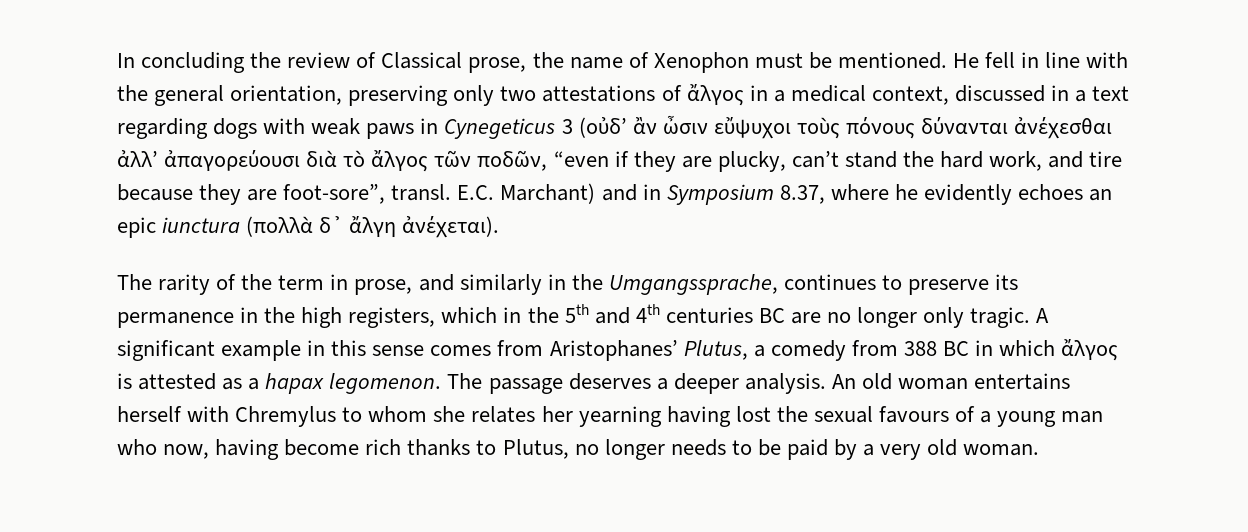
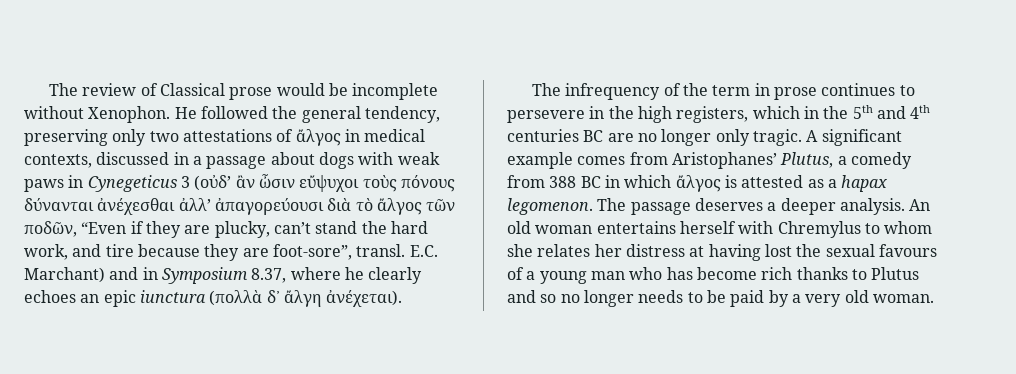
[117,52,1129,73] In concluding the review of Classical prose, the name of Xenophon must be mentioned. He fell in line with -> [48,83,439,100] [24,106,268,123] The review of Classical prose would be incomplete without Xenophon. He followed
[230,85,343,105] orientation, -> [364,106,440,123] tendency,
[773,85,949,105] a medical context, -> [364,129,426,142] [24,154,92,168] medical contexts,
[1092,86,1130,101] [117,118,208,139] text regarding -> [206,152,315,169] passage about
[553,151,609,167] “even -> [81,222,127,234] “Even
[923,184,1012,205] evidently -> [368,267,423,284] clearly
[158,274,211,295] rarity -> [565,83,661,100] infrequency
[354,274,1019,295] [117,312,234,328] prose, and similarly in the Umgangssprache, continues to preserve its permanence -> [773,83,915,100] [507,110,585,123] prose continues to persevere
[307,340,425,356] in this sense -> (573, 160) none
[578,406,662,427] yearning -> [625,244,705,257] distress at
[163,439,280,460] now, having -> [666,267,693,280] has
[502,439,569,459] Plutus, -> [871,267,920,280] [507,290,557,303] Plutus and so

